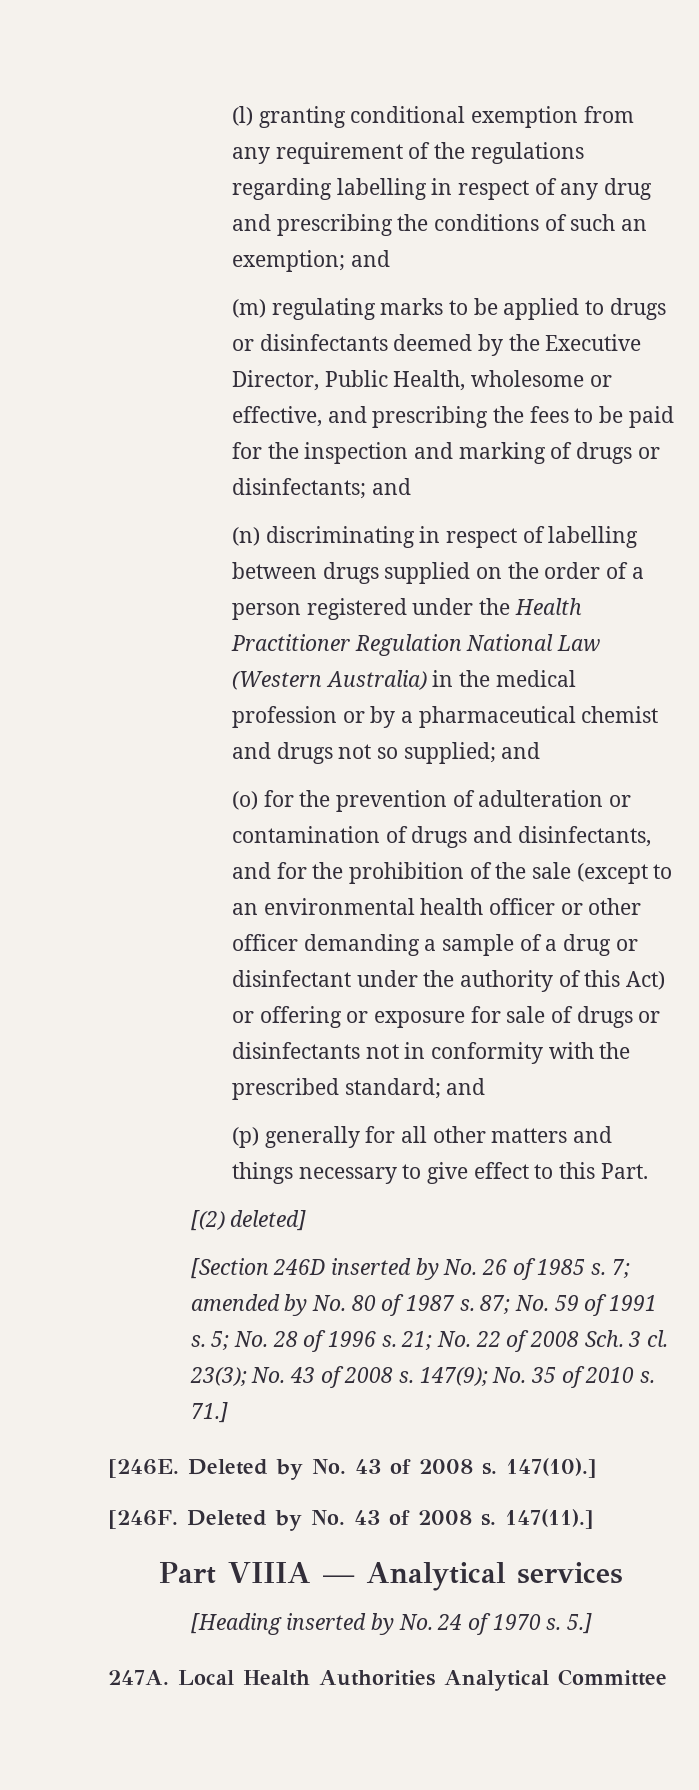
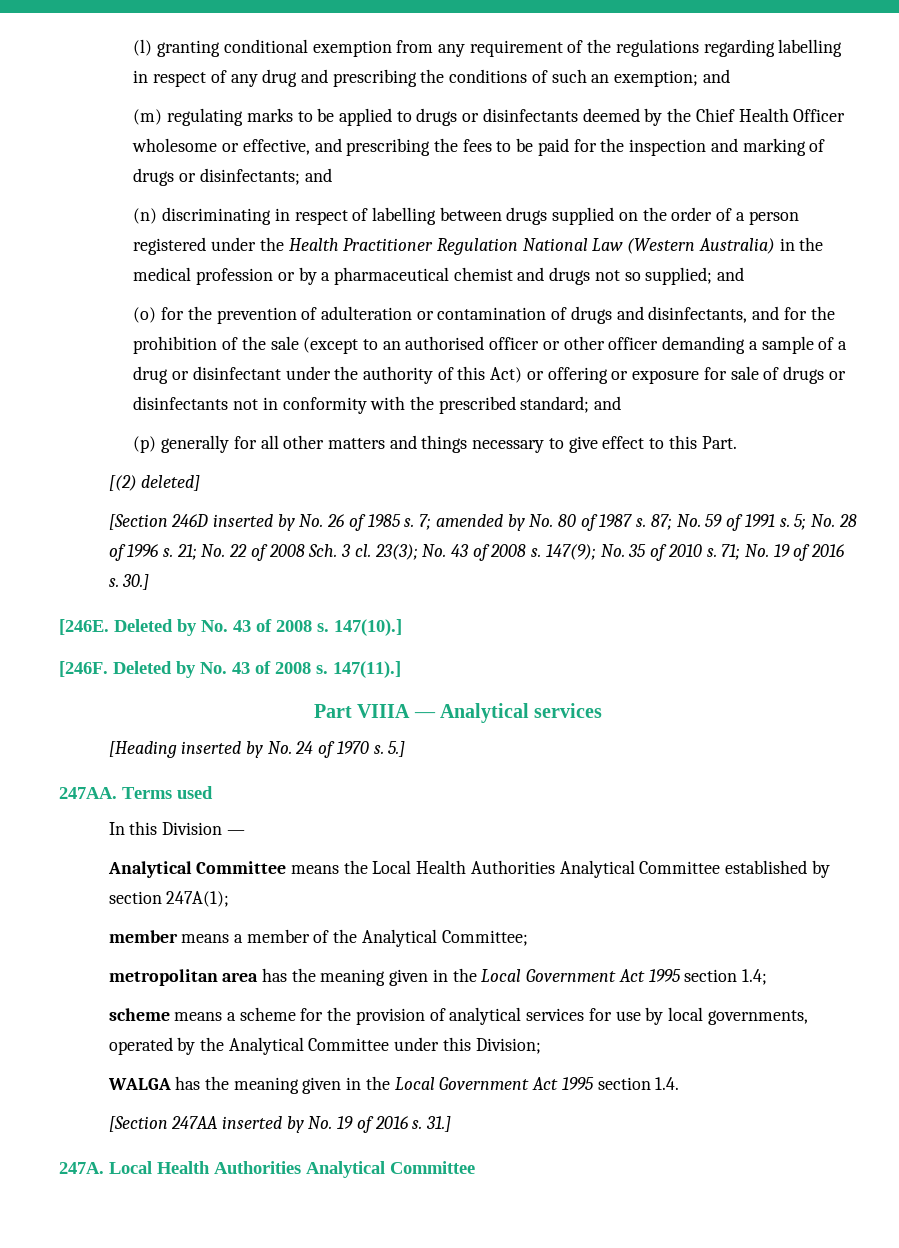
[545,334,642,351] [231,370,466,391] Executive Director, Public Health, -> [695,108,846,122] Chief Health Officer
[263,898,484,915] environmental health -> [405,336,485,350] authorised
[190,1402,228,1423] 71.] -> [721,544,845,561] [108,574,150,590] 71; No. 19 of 2016 s. 30.]
(592, 1623) none -> [59,786,213,799] [108,821,245,835] [107,860,830,878] [108,891,230,907] [108,929,528,947] [108,968,767,986] [108,1007,808,1025] [108,1037,541,1055] [107,1076,680,1094] [108,1116,452,1133] // 247AA. Terms used // In this Division — // Analytical Committee means the Local Health Authorities Analytical Committee established by section 247A(1); // member means a member of the Analytical Committee; // metropolitan area has the meaning given in the Local Government Act 1995 section 1.4; // scheme means a scheme for the provision of analytical services for use by local governments, operated by the Analytical Committee under this Division; // WALGA has the meaning given in the Local Government Act 1995 section 1.4. // [Section 247AA inserted by No. 19 of 2016 s. 31.]

